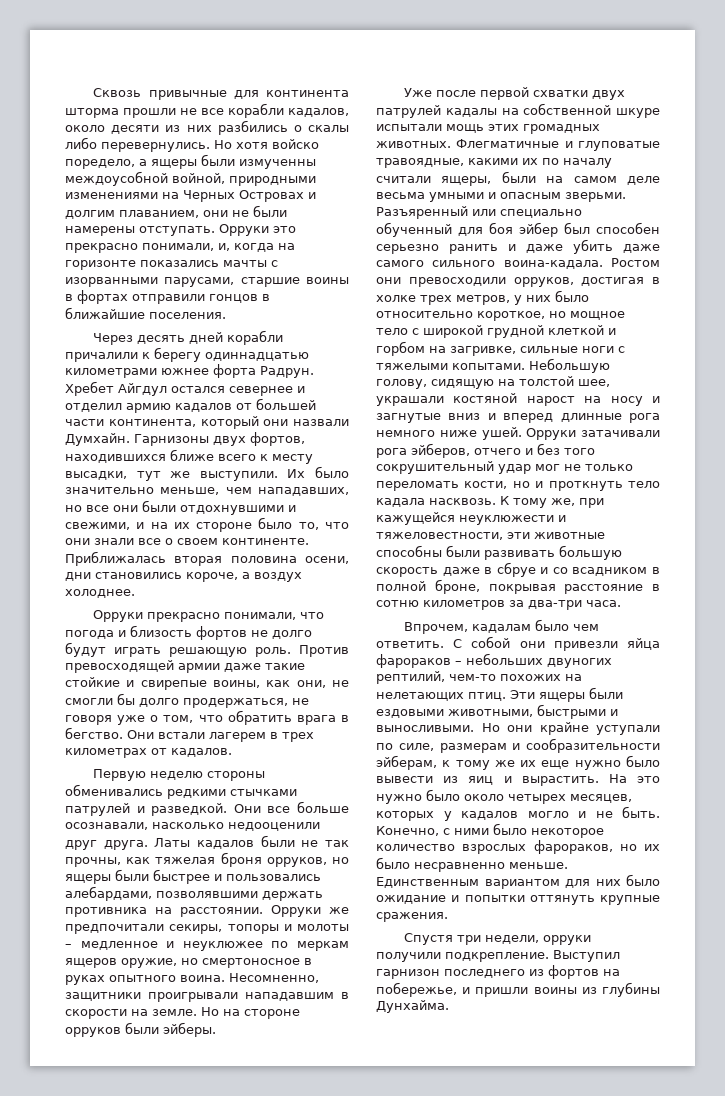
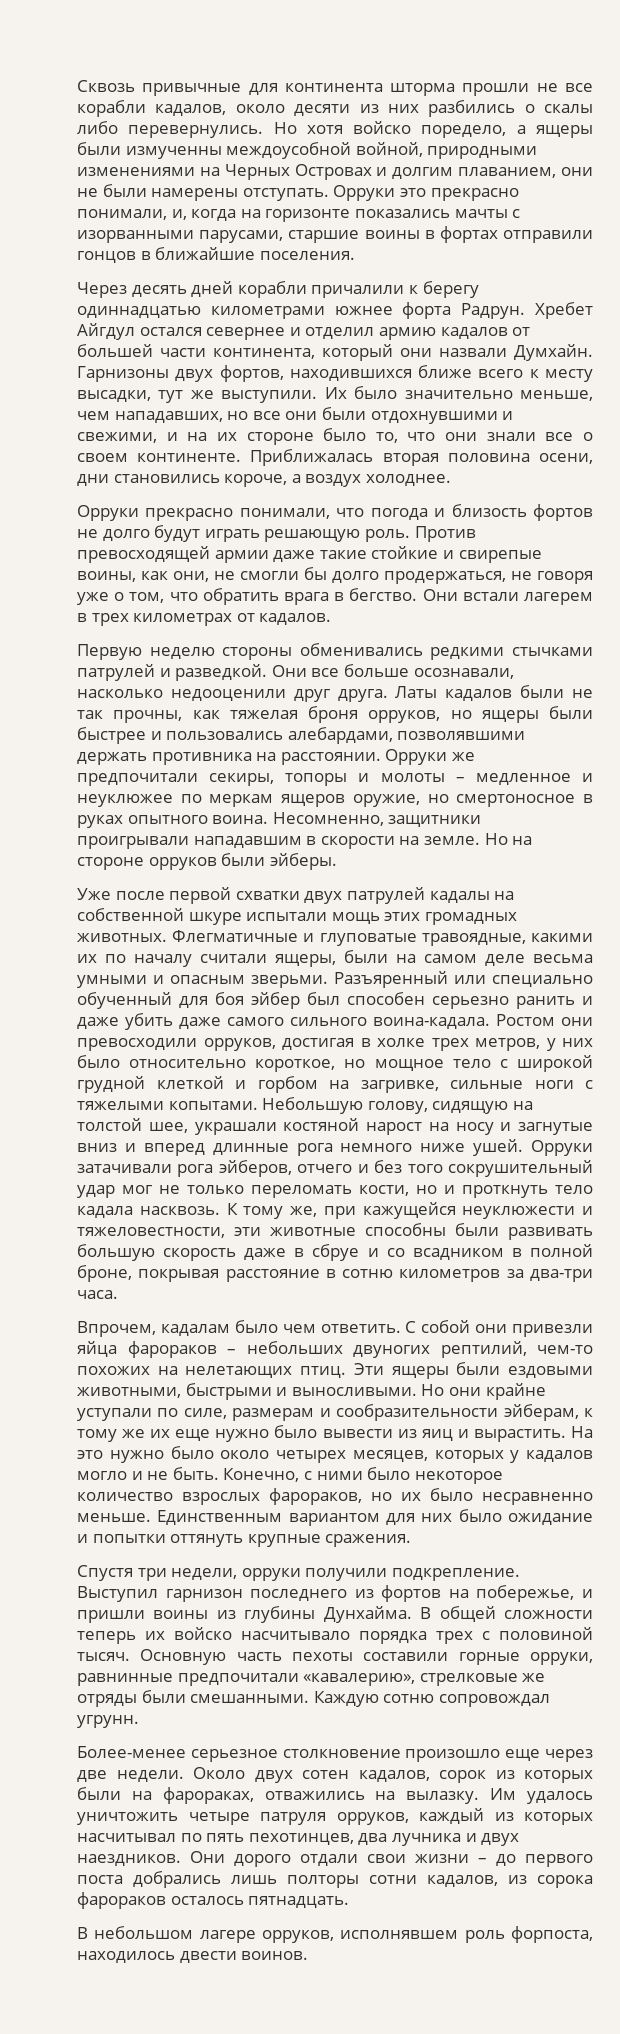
(449, 1006) none -> [420,1606,593,1622] [77,1627,593,1644] [77,1649,593,1665] [77,1673,546,1686] [77,1690,550,1707] [77,1715,139,1728] [77,1746,593,1762] [77,1767,593,1783] [77,1787,593,1804] [77,1808,593,1825] [77,1833,520,1846] [77,1851,593,1867] [77,1871,593,1888] [77,1892,350,1909] [77,1926,593,1943] [77,1951,309,1963] В общей сложности теперь их войско насчитывало порядка трех с половиной тысяч. Основную часть пехоты составили горные орруки, равнинные предпочитали «кавалерию», стрелковые же отряды были смешанными. Каждую сотню сопровождал угрунн. // Более-менее серьезное столкновение произошло еще через две недели. Около двух сотен кадалов, сорок из которых были на фарораках, отважились на вылазку. Им удалось уничтожить четыре патруля орруков, каждый из которых насчитывал по пять пехотинцев, два лучника и двух наездников. Они дорого отдали свои жизни – до первого поста добрались лишь полторы сотни кадалов, из сорока фарораков осталось пятнадцать. // В небольшом лагере орруков, исполнявшем роль форпоста, находилось двести воинов.

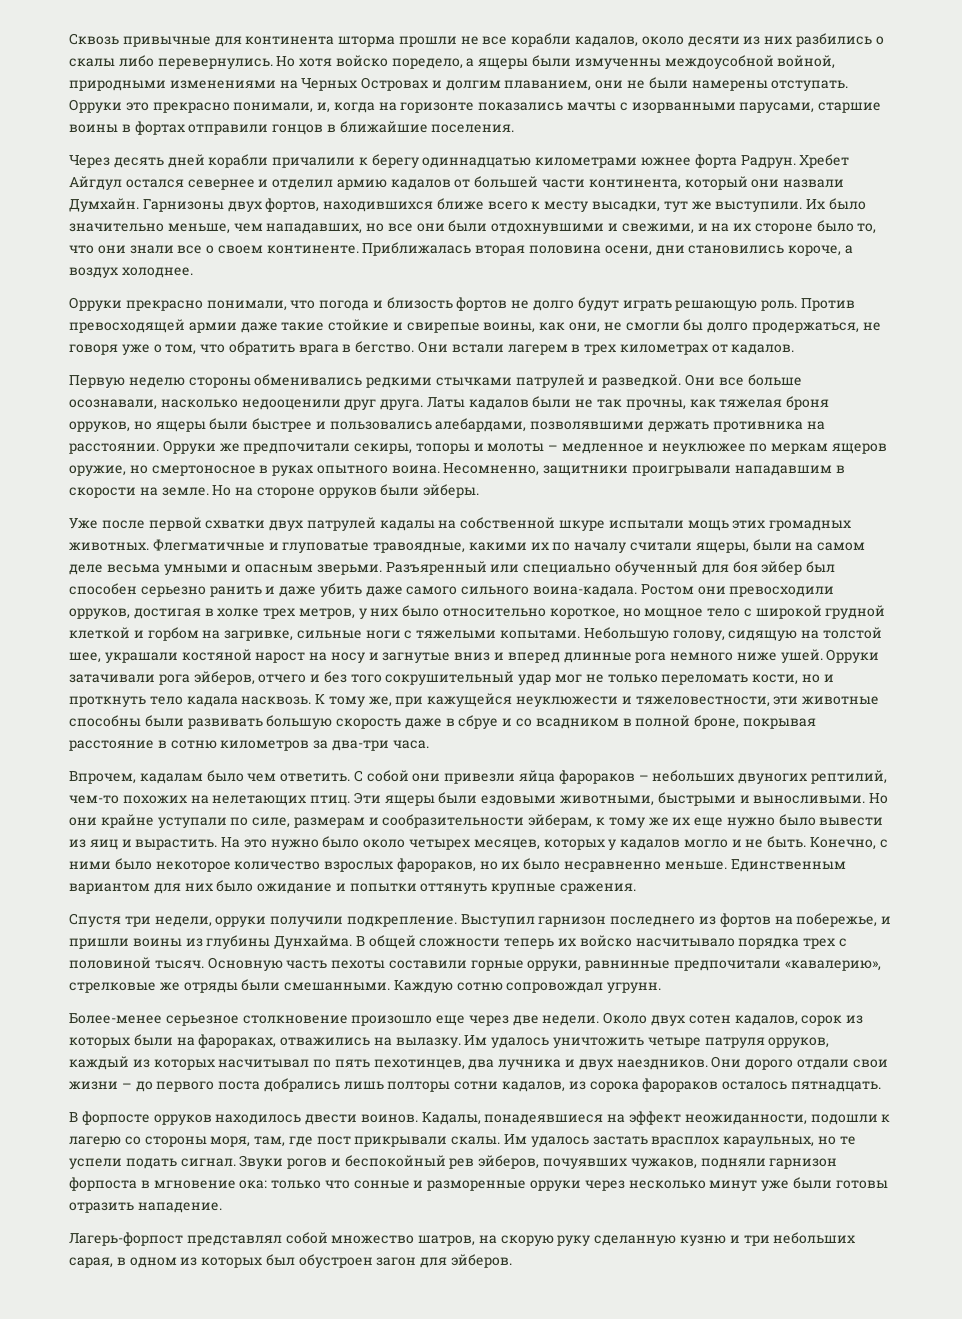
[94,1926,593,1943] [77,1951,309,1963] небольшом лагере орруков, исполнявшем роль форпоста, находилось двести воинов. -> [81,1111,891,1125] [69,1134,856,1147] [69,1155,838,1169] [69,1177,888,1191] [69,1202,222,1213] [69,1232,856,1246] [69,1254,513,1268] форпосте орруков находилось двести воинов. Кадалы, понадеявшиеся на эффект неожиданности, подошли к лагерю со стороны моря, там, где пост прикрывали скалы. Им удалось застать врасплох караульных, но те успели подать сигнал. Звуки рогов и беспокойный рев эйберов, почуявших чужаков, подняли гарнизон форпоста в мгновение ока: только что сонные и разморенные орруки через несколько минут уже были готовы отразить нападение. // Лагерь-форпост представлял собой множество шатров, на скорую руку сделанную кузню и три небольших сарая, в одном из которых был обустроен загон для эйберов.

